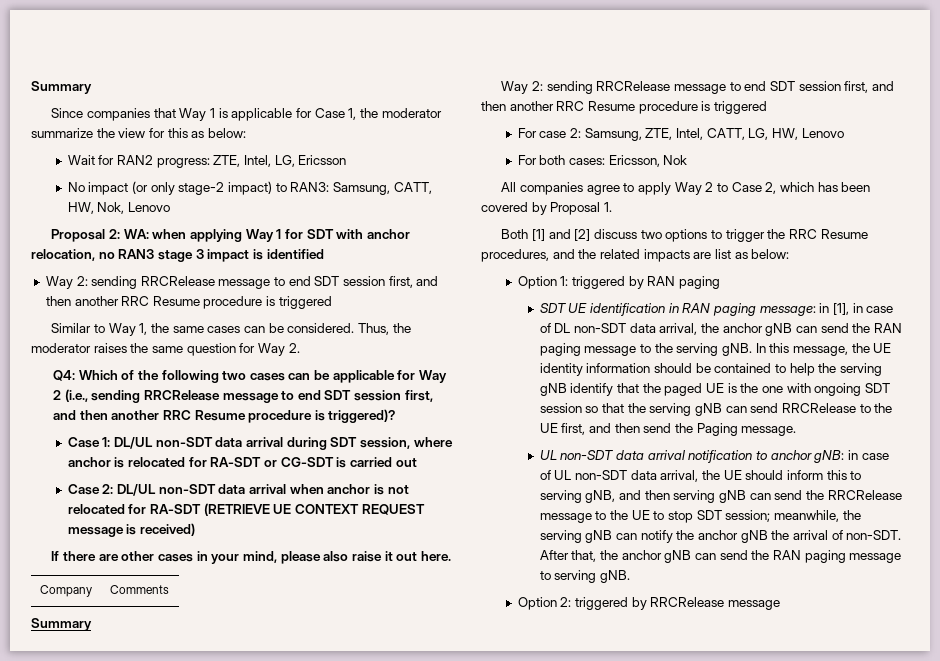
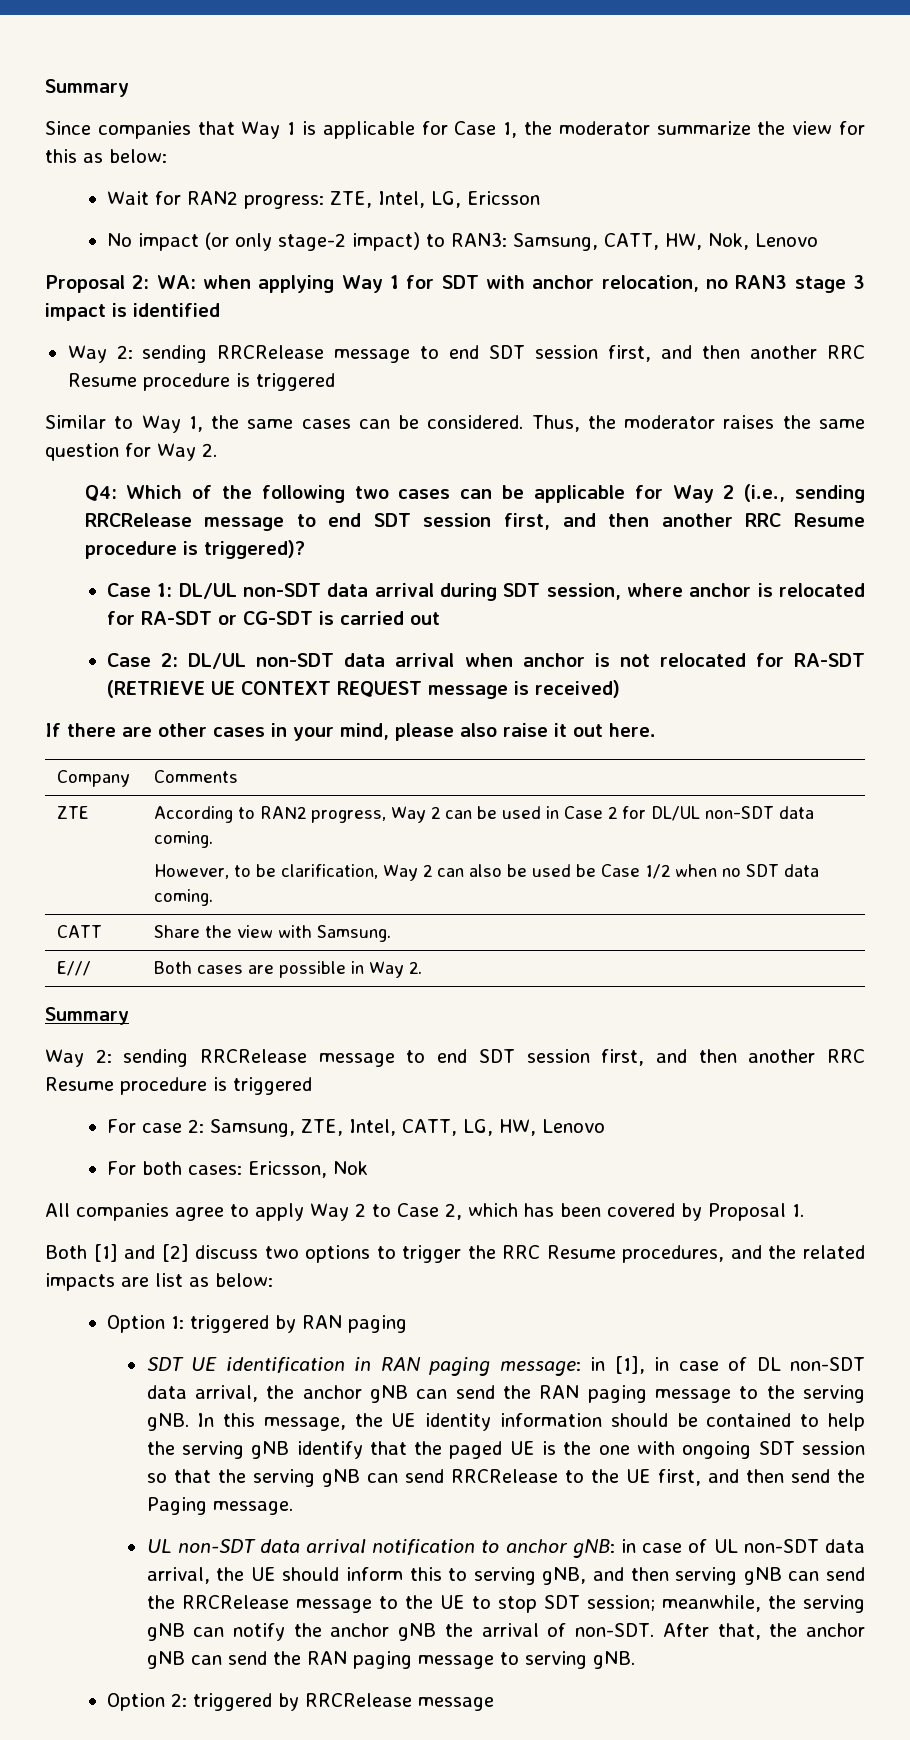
(169, 589) none -> [56,806,89,819] [153,806,814,823] [153,831,213,848] [153,864,819,881] [153,889,213,906] [56,925,102,938] [153,925,391,942] [56,961,91,976] [153,961,422,978] // ZTE | According to RAN2 progress, Way 2 can be used in Case 2 for DL/UL non-SDT data coming. // However, to be clarification, Way 2 can also be used be Case 1/2 when no SDT data coming. // CATT | Share the view with Samsung. // E/// | Both cases are possible in Way 2.

